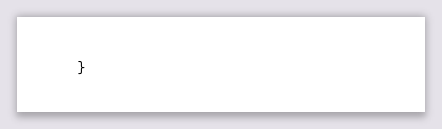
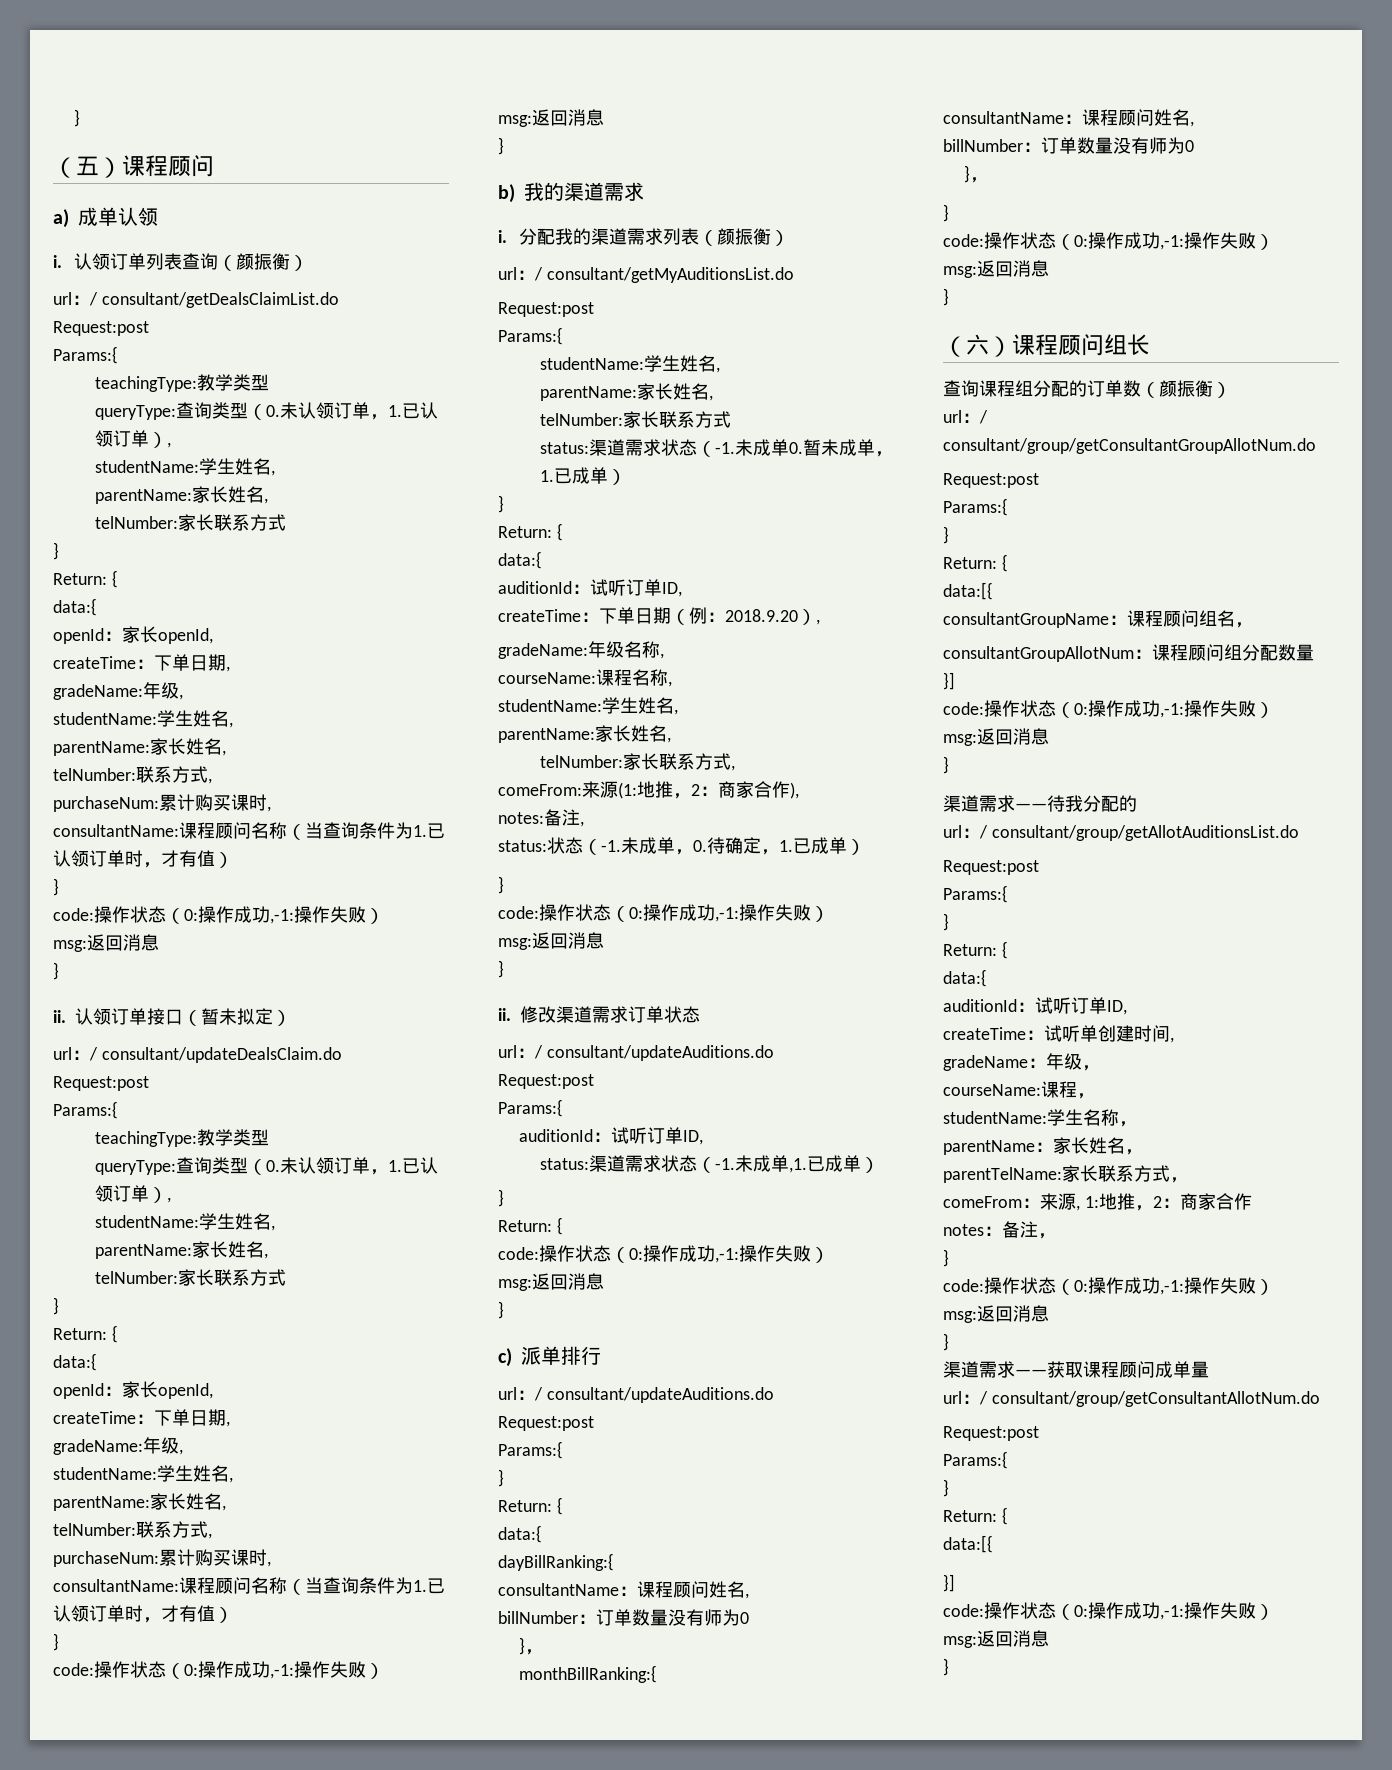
[78,61,86,75] } -> [74,109,81,127] [53,155,214,178] [53,207,158,228] [53,253,309,271] [53,292,339,308] [53,321,149,336] [53,346,118,364] [95,374,270,392] [95,402,439,420] [95,430,172,448] [95,458,276,476] [95,486,269,504] [95,514,287,531] [53,542,59,560] [53,570,118,588] [53,598,97,616] [53,626,213,644] [53,654,230,672] [53,682,183,700] [53,710,233,728] [53,738,226,756] [53,766,212,784] [53,794,271,812] [53,822,445,840] [53,850,233,868] [53,878,59,896] [53,906,384,924] [53,934,159,952] [53,962,59,980] [53,1008,291,1026] [53,1047,342,1063] [53,1076,149,1091] [53,1101,118,1119] [95,1129,270,1147] [95,1157,439,1175] [95,1185,172,1203] [95,1213,276,1231] [95,1241,269,1259] [95,1269,287,1286] [53,1297,59,1315] [53,1325,118,1343] [53,1353,97,1371] [53,1381,213,1399] [53,1409,230,1427] [53,1437,183,1455] [53,1465,233,1483] [53,1493,226,1511] [53,1521,212,1539] [53,1549,271,1567] [53,1577,445,1595] [53,1605,233,1623] [53,1633,59,1651] [53,1661,384,1679] [498,109,604,127] [498,137,504,155] [498,182,644,203] [498,228,790,246] [498,267,794,283] [498,302,594,317] [498,327,563,345] [540,355,721,373] [540,383,714,401] [540,411,732,428] [540,439,894,457] [540,467,627,485] [498,495,504,513] [498,523,563,541] [498,551,542,569] [498,579,682,597] [498,607,820,625] [498,641,664,659] [498,669,672,687] [498,697,678,715] [498,725,671,743] [540,753,736,771] [498,781,799,799] [498,809,584,827] [498,837,865,855] [498,876,504,894] [498,904,829,922] [498,932,604,950] [498,960,504,978] [498,1006,700,1023] [498,1045,774,1061] [498,1074,594,1089] [498,1099,563,1117] [519,1127,704,1145] [540,1155,880,1173] [498,1189,504,1207] [498,1217,563,1235] [498,1245,829,1263] [498,1273,604,1291] [498,1301,504,1319] [498,1346,601,1367] [498,1387,774,1403] [498,1416,594,1431] [498,1441,563,1459] [498,1469,504,1487] [498,1497,563,1515] [498,1525,542,1543] [498,1553,614,1571] [498,1581,749,1599] [498,1609,749,1626] [519,1637,544,1655] [519,1665,658,1683] [943,109,1194,127] [943,137,1194,154] [964,165,989,183] [943,204,949,222] [943,232,1274,250] [943,260,1049,278] [943,288,949,306] [943,334,1150,357] [943,380,1231,398] [943,410,988,424] [943,438,1316,454] [943,473,1039,488] [943,498,1008,516] [943,526,949,544] [943,554,1008,572] [943,582,993,600] [943,610,1253,628] [943,644,1314,662] [943,672,955,690] [943,700,1274,718] [943,728,1049,746] [943,756,949,774] [943,795,1137,812] [943,825,1299,841] [943,860,1039,875] [943,885,1008,903] [943,913,949,931] [943,941,1008,959] [943,969,987,987] [943,997,1127,1015] [943,1025,1174,1043] [943,1053,1100,1071] [943,1081,1095,1099] [943,1109,1137,1127] [943,1137,1143,1155] [943,1165,1188,1183] [943,1193,1252,1211] [943,1221,1056,1239] [943,1249,949,1267] [943,1277,1274,1295] [943,1305,1049,1323] [943,1333,949,1351] [943,1361,1209,1378] [943,1391,1320,1407] [943,1426,1039,1441] [943,1451,1008,1469] [943,1479,949,1497] [943,1507,1008,1525] [943,1535,993,1553] [943,1574,955,1592] [943,1602,1274,1620] [943,1630,1049,1648] [943,1658,949,1676] } // （五）课程顾问 // a)成单认领 // i.认领订单列表查询（颜振衡） // url：/ consultant/getDealsClaimList.do // Request:post // Params:{ // teachingType:教学类型 // queryType:查询类型（0.未认领订单，1.已认领订单）, // studentName:学生姓名, // parentName:家长姓名, // telNumber:家长联系方式 // } // Return: { // data:{ // openId：家长openId, // createTime：下单日期, // gradeName:年级, // studentName:学生姓名, // parentName:家长姓名, // telNumber:联系方式, // purchaseNum:累计购买课时, // consultantName:课程顾问名称（当查询条件为1.已认领订单时，才有值） // } // code:操作状态（0:操作成功,-1:操作失败） // msg:返回消息 // } // ii.认领订单接口（暂未拟定） // url：/ consultant/updateDealsClaim.do // Request:post // Params:{ // teachingType:教学类型 // queryType:查询类型（0.未认领订单，1.已认领订单）, // studentName:学生姓名, // parentName:家长姓名, // telNumber:家长联系方式 // } // Return: { // data:{ // openId：家长openId, // createTime：下单日期, // gradeName:年级, // studentName:学生姓名, // parentName:家长姓名, // telNumber:联系方式, // purchaseNum:累计购买课时, // consultantName:课程顾问名称（当查询条件为1.已认领订单时，才有值） // } // code:操作状态（0:操作成功,-1:操作失败） // msg:返回消息 // } // b)我的渠道需求 // i.分配我的渠道需求列表（颜振衡） // url：/ consultant/getMyAuditionsList.do // Request:post // Params:{ // studentName:学生姓名, // parentName:家长姓名, // telNumber:家长联系方式 // status:渠道需求状态（-1.未成单0.暂未成单，1.已成单） // } // Return: { // data:{ // auditionId：试听订单ID, // createTime：下单日期（例：2018.9.20）, // gradeName:年级名称, // courseName:课程名称, // studentName:学生姓名, // parentName:家长姓名, // telNumber:家长联系方式, // comeFrom:来源(1:地推，2：商家合作), // notes:备注, // status:状态（-1.未成单，0.待确定，1.已成单） // } // code:操作状态（0:操作成功,-1:操作失败） // msg:返回消息 // } // ii.修改渠道需求订单状态 // url：/ consultant/updateAuditions.do // Request:post // Params:{ // auditionId：试听订单ID, // status:渠道需求状态（-1.未成单,1.已成单） // } // Return: { // code:操作状态（0:操作成功,-1:操作失败） // msg:返回消息 // } // c)派单排行 // url：/ consultant/updateAuditions.do // Request:post // Params:{ // } // Return: { // data:{ // dayBillRanking:{ // consultantName：课程顾问姓名, // billNumber：订单数量没有师为0 // }， // monthBillRanking:{ // consultantName：课程顾问姓名, // billNumber：订单数量没有师为0 // }， // } // code:操作状态（0:操作成功,-1:操作失败） // msg:返回消息 // } // （六）课程顾问组长 // 查询课程组分配的订单数（颜振衡） // url：/ consultant/group/getConsultantGroupAllotNum.do // Request:post // Params:{ // } // Return: { // data:[{ // consultantGroupName：课程顾问组名， // consultantGroupAllotNum：课程顾问组分配数量 // }] // code:操作状态（0:操作成功,-1:操作失败） // msg:返回消息 // } // 渠道需求——待我分配的 // url：/ consultant/group/getAllotAuditionsList.do // Request:post // Params:{ // } // Return: { // data:{ // auditionId：试听订单ID, // createTime：试听单创建时间, // gradeName：年级， // courseName:课程， // studentName:学生名称， // parentName：家长姓名， // parentTelName:家长联系方式， // comeFrom：来源, 1:地推，2：商家合作 // notes：备注， // } // code:操作状态（0:操作成功,-1:操作失败） // msg:返回消息 // } // 渠道需求——获取课程顾问成单量 // url：/ consultant/group/getConsultantAllotNum.do // Request:post // Params:{ // } // Return: { // data:[{ // }] // code:操作状态（0:操作成功,-1:操作失败） // msg:返回消息 // }

